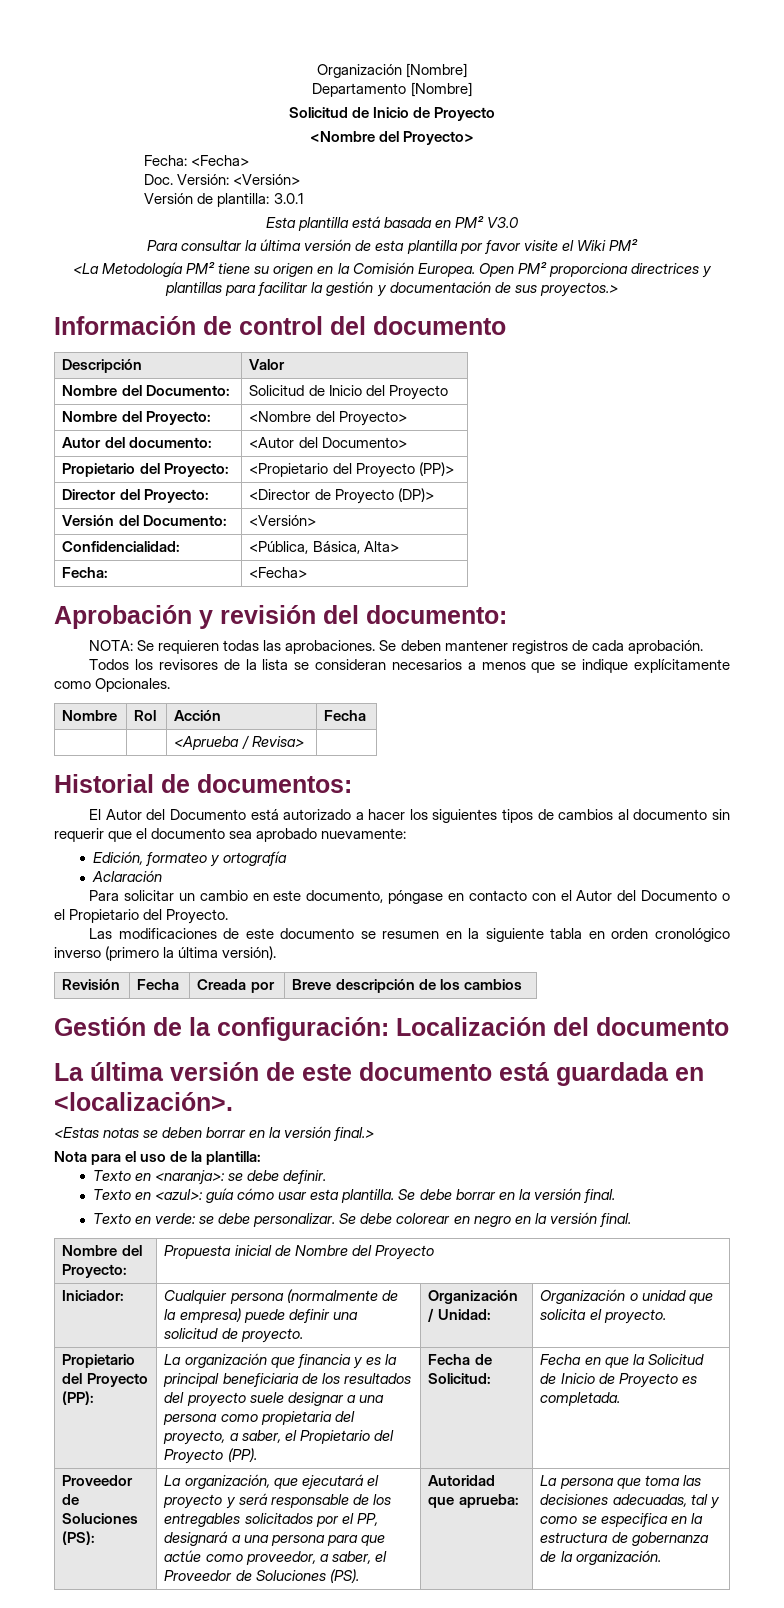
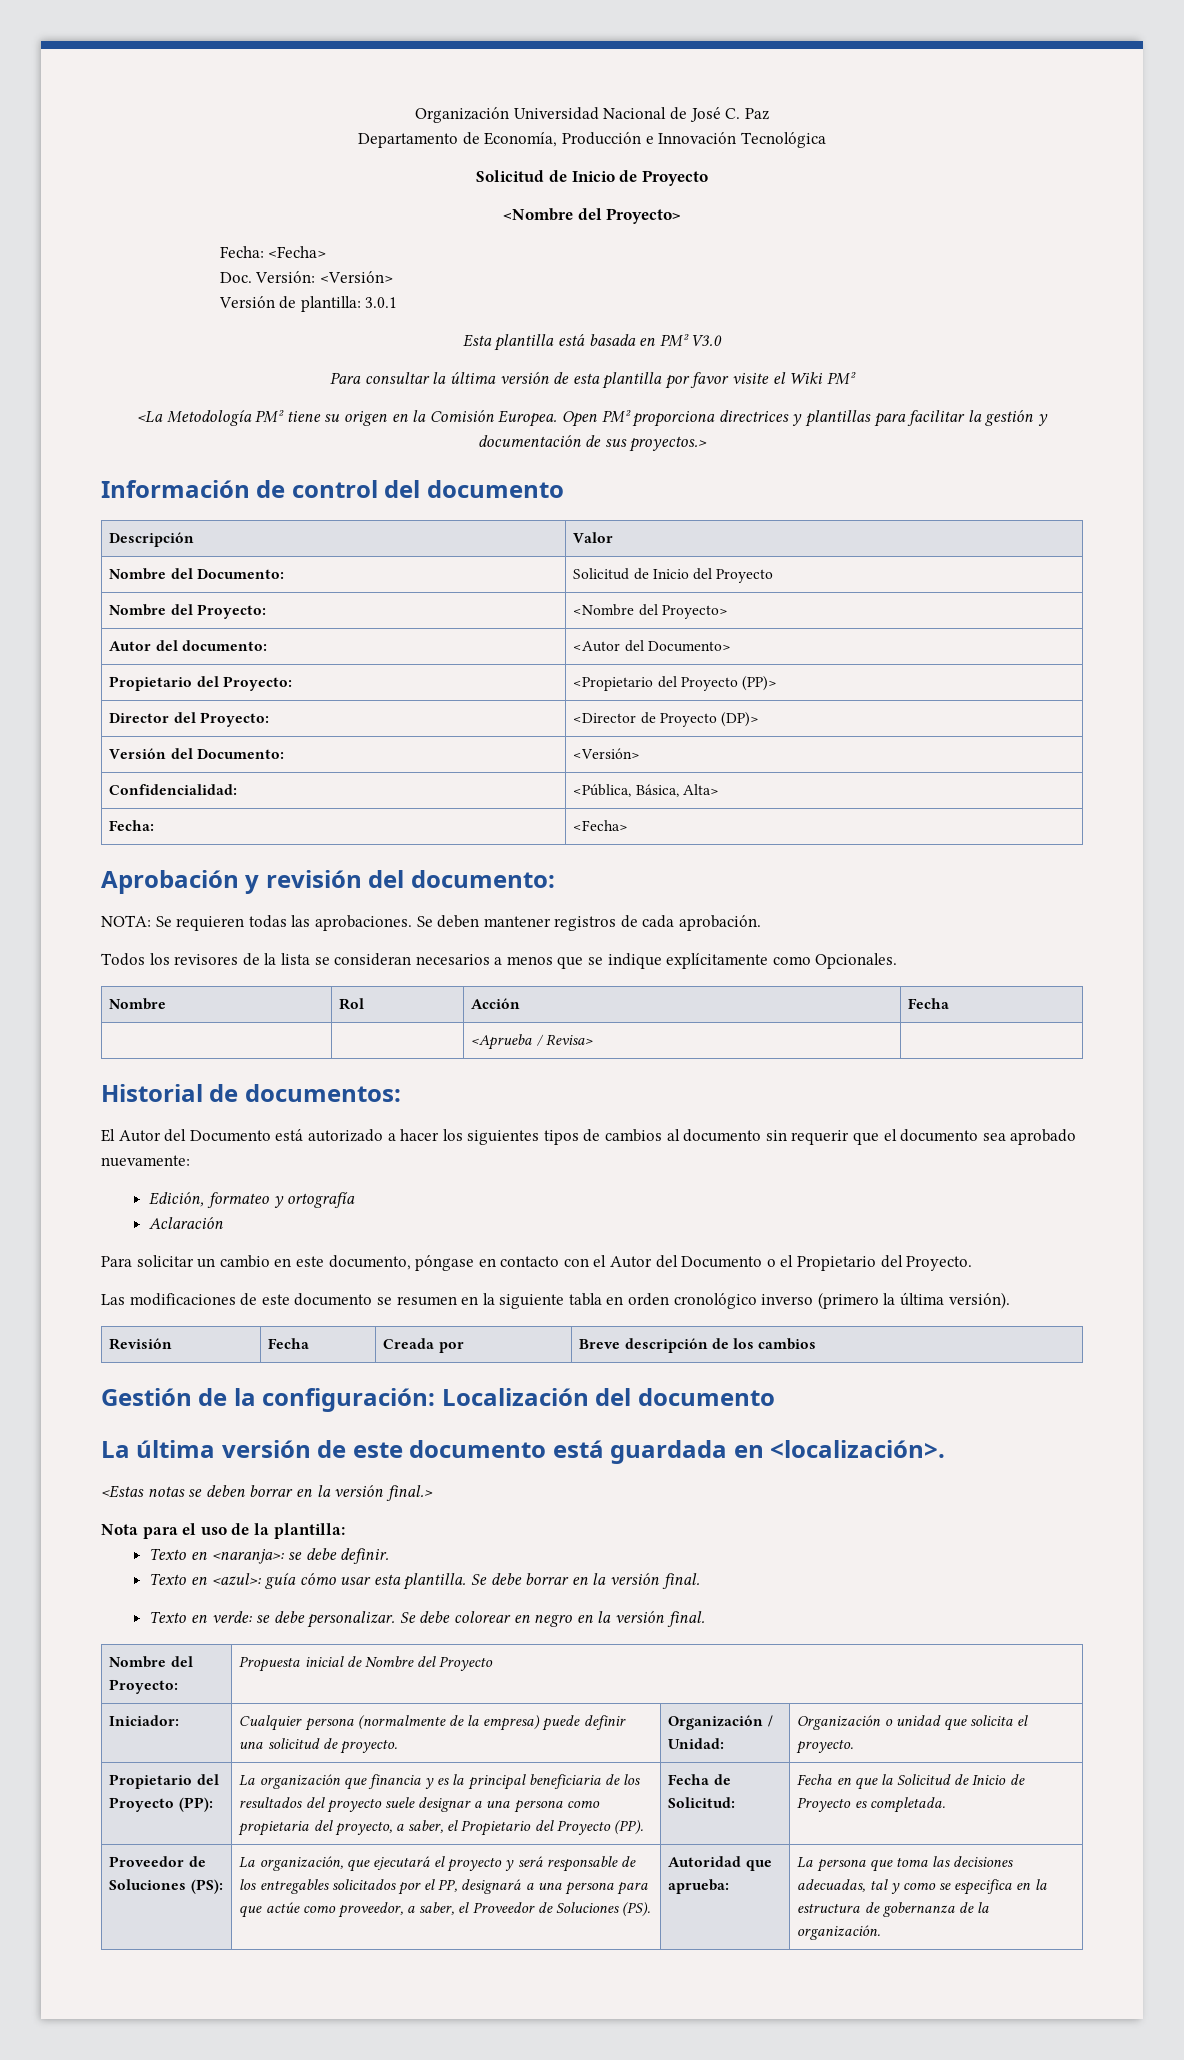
[316,63,468,78] [312,82,472,97] Organización [Nombre] // Departamento [Nombre] -> [415,107,769,123] [358,132,826,148] Organización Universidad Nacional de José C. Paz // Departamento de Economía, Producción e Innovación Tecnológica

